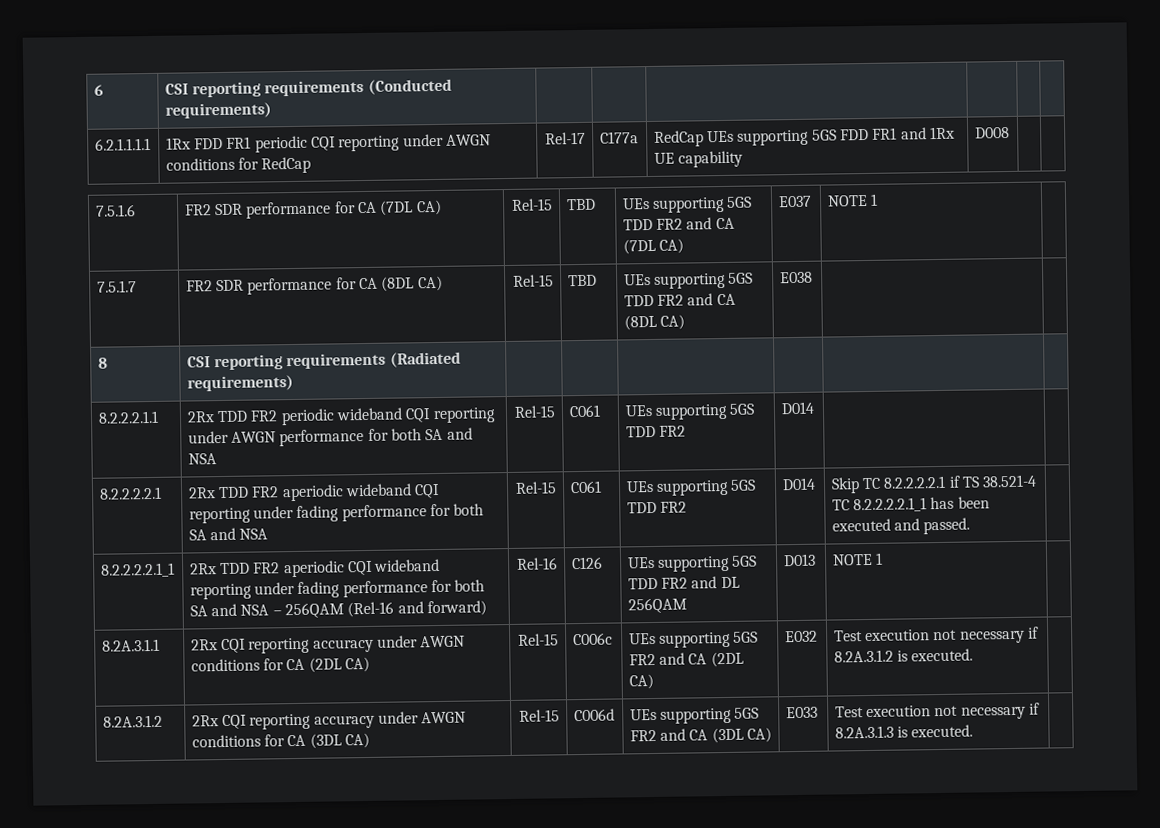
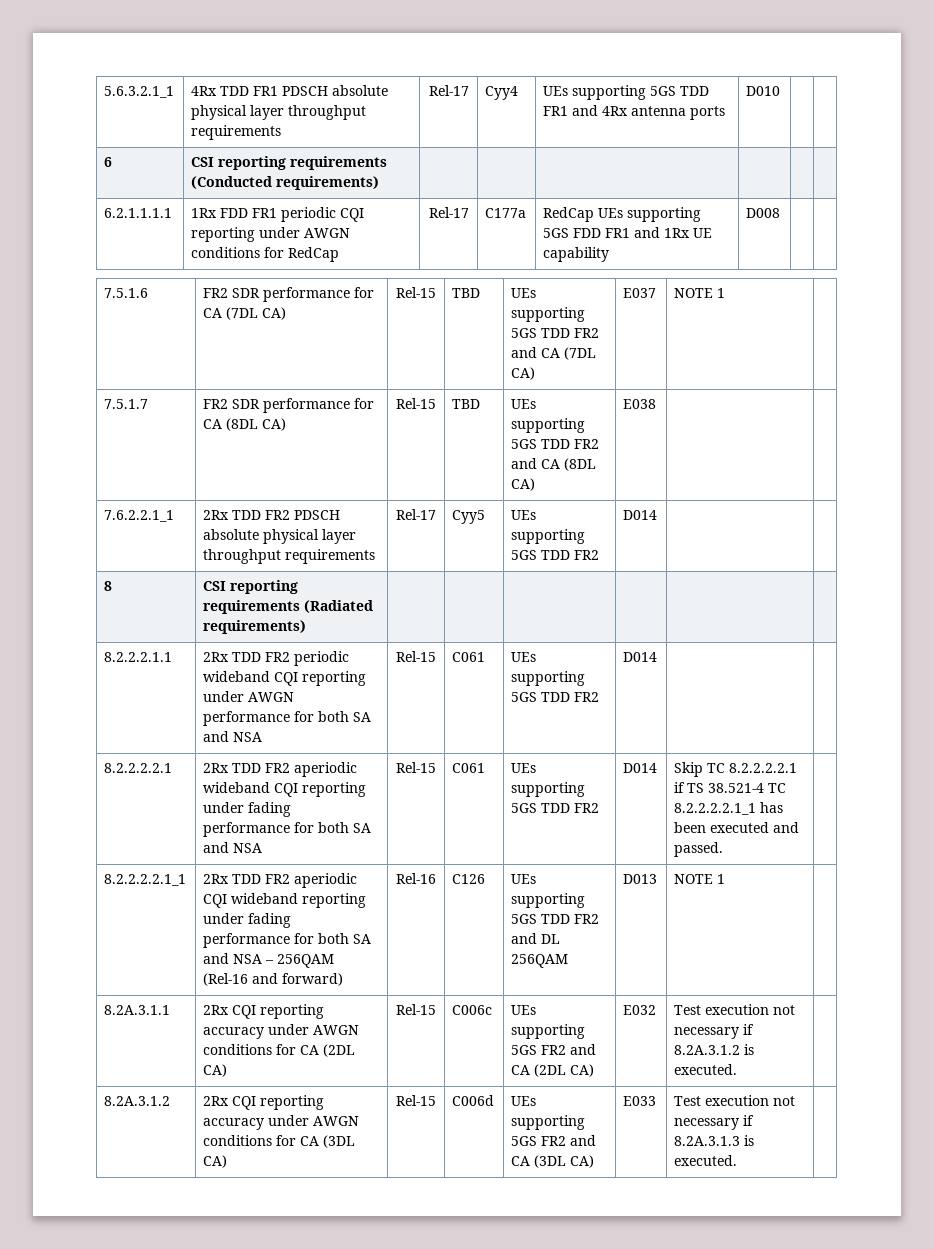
(93, 90) none -> [104,86,175,98] [191,85,389,96] [191,105,367,120] [191,125,282,140] [428,85,469,96] [485,86,519,100] [543,85,710,100] [543,105,726,120] [746,86,781,96] 5.6.3.2.1_1 | 4Rx TDD FR1 PDSCH absolute physical layer throughput requirements | Rel-17 | Cyy4 | UEs supporting 5GS TDD FR1 and 4Rx antenna ports | D010 | | //
(813, 277) none -> [104,510,175,522] [203,510,341,520] [203,529,357,544] [203,549,376,564] [396,509,436,520] [452,510,486,524] [511,510,537,520] [511,529,586,544] [511,550,600,560] [623,510,658,520] // 7.6.2.2.1_1 | 2Rx TDD FR2 PDSCH absolute physical layer throughput requirements | Rel-17 | Cyy5 | UEs supporting 5GS TDD FR2 | D014 | |

